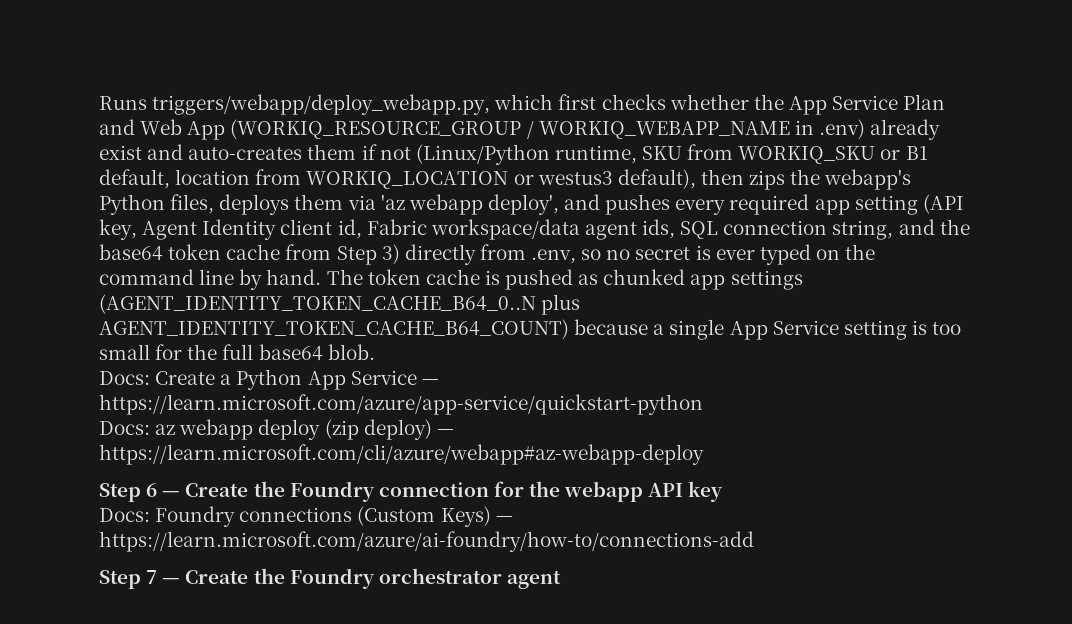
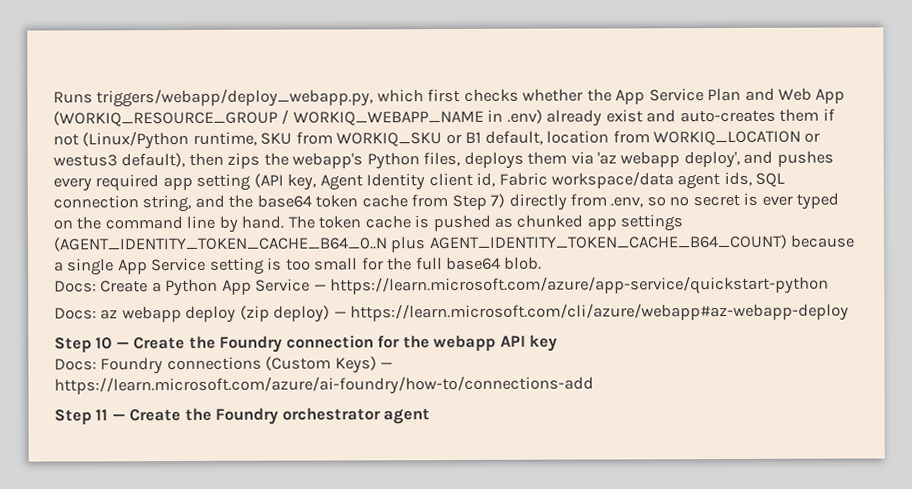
[381,244,400,264] 3) -> [490,193,506,208] 7)
[146,483,158,497] 6 -> [95,337,113,350] 10
[146,570,158,584] 7 -> [95,409,109,421] 11

